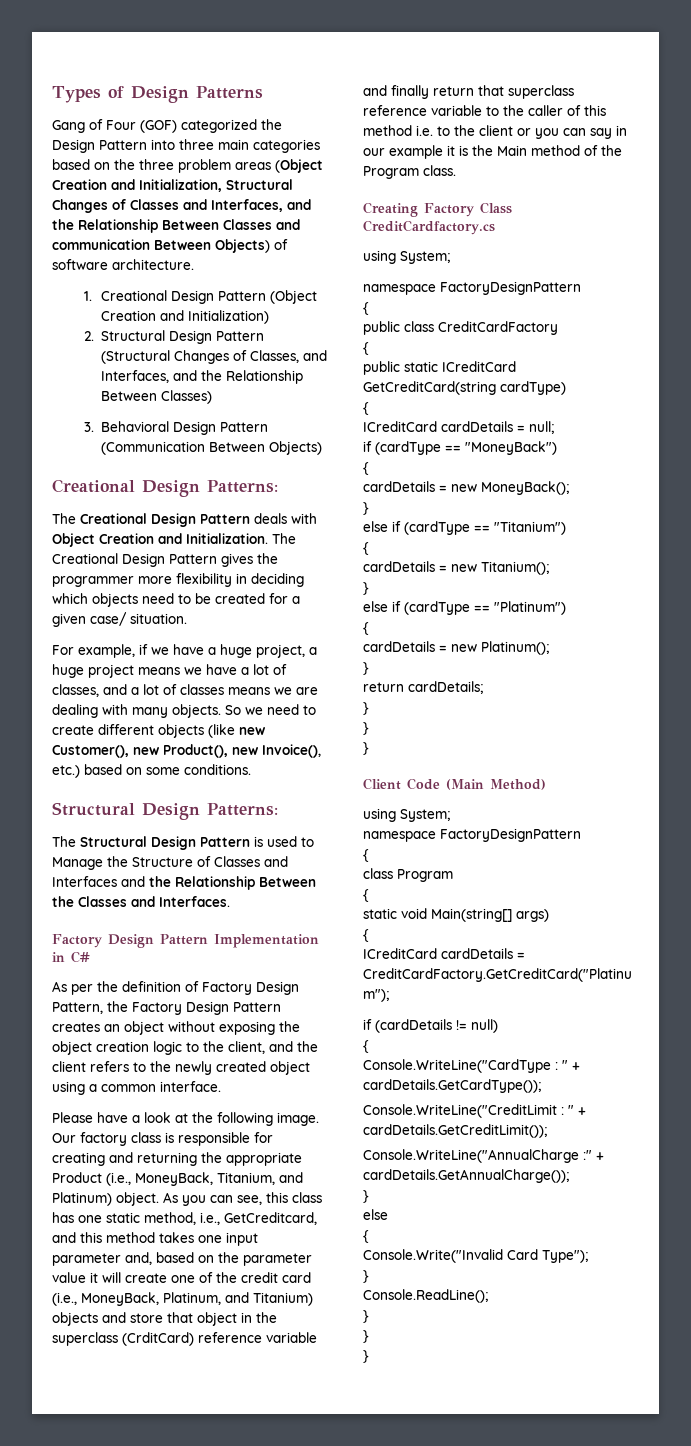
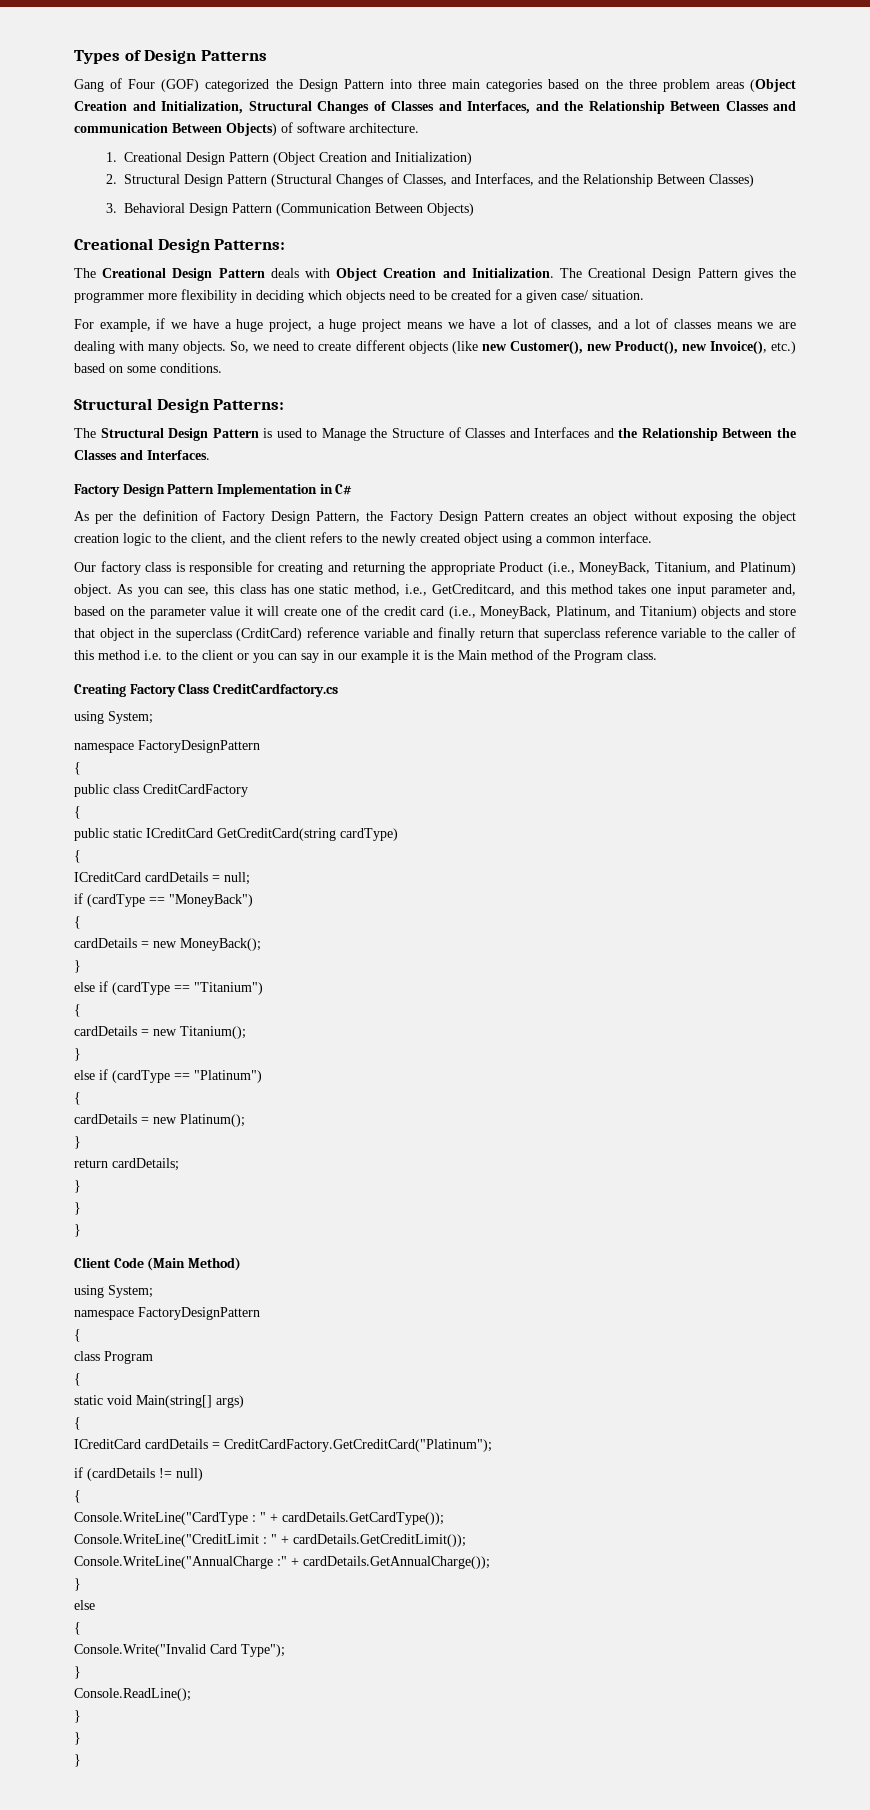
[225,705,241,715] So -> [230,341,250,353] So,
[52,1112,319,1126] Please have a look at the following image. -> (652, 537) none

